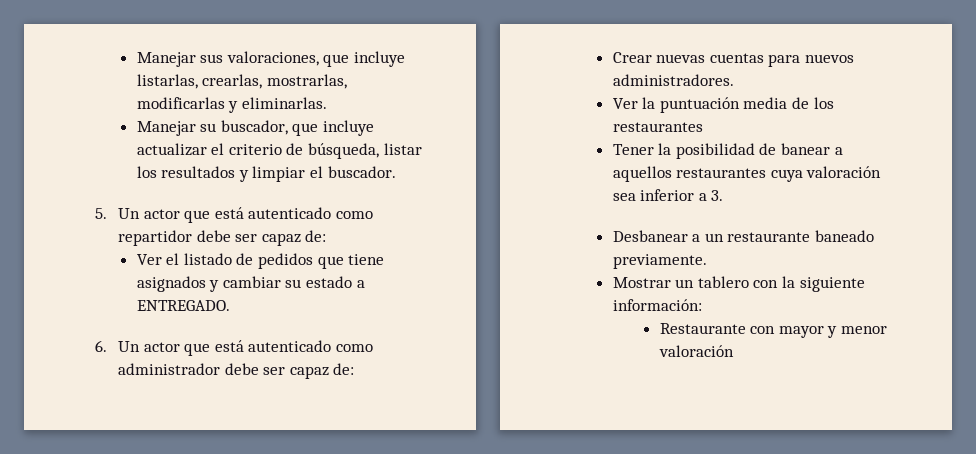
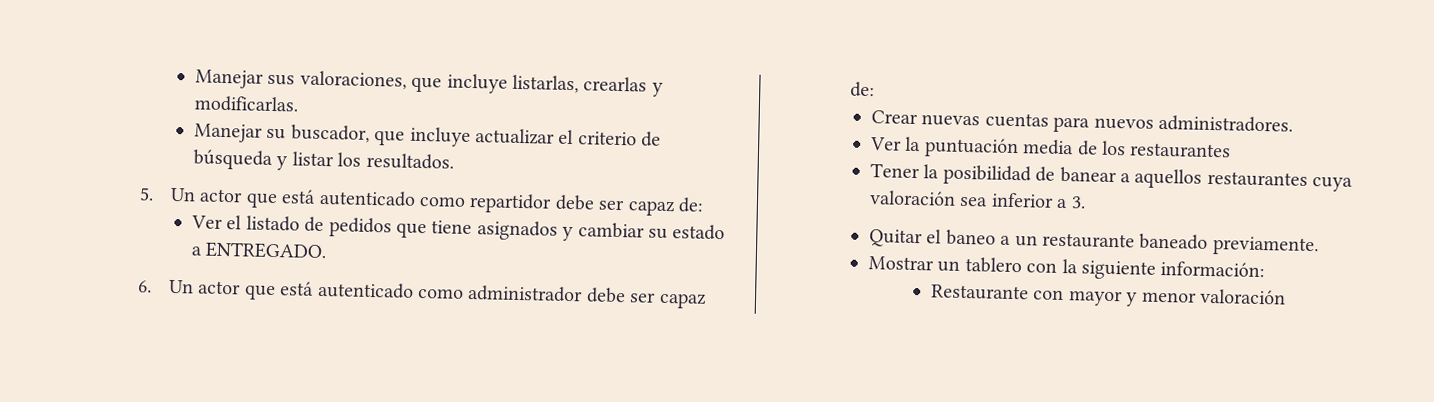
[202,74,347,89] [136,97,327,113] crearlas, mostrarlas, modificarlas y eliminarlas. -> [583,76,664,97] [194,95,300,113] crearlas y modificarlas.
[308,143,422,159] [136,166,396,182] búsqueda, listar los resultados y limpiar el buscador. -> [193,149,454,171] búsqueda y listar los resultados.
[612,230,688,242] Desbanear -> [869,229,996,248] Quitar el baneo

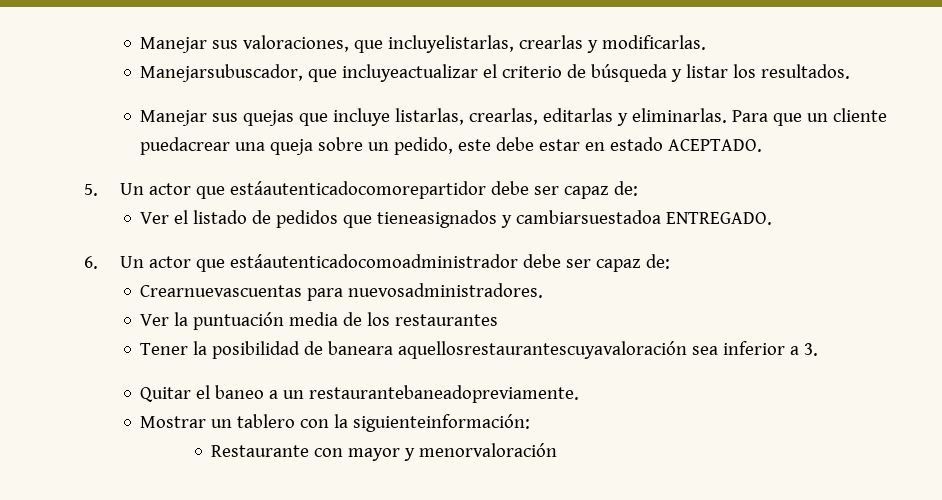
[446,73,580,94] incluye listarlas, -> [388,35,515,53] incluyelistarlas,
[194,123,556,147] Manejar su buscador, que incluye actualizar -> [140,64,479,82] Manejarsubuscador, que incluyeactualizar
(454, 161) none -> [140,108,888,126] [140,137,763,155] // Manejar sus quejas que incluye listarlas, crearlas, editarlas y eliminarlas. Para que un cliente puedacrear una queja sobre un pedido, este debe estar en estado ACEPTADO.
[281,189,553,214] está autenticado como repartidor -> [229,181,486,199] estáautenticadocomorepartidor
[431,220,726,242] [191,246,203,256] tiene asignados y cambiar su estado a -> [377,210,662,228] tieneasignados y cambiarsuestadoa
[280,281,707,309] [850,81,876,98] [871,110,1294,133] está autenticado como administrador debe ser capaz de: // Crear nuevas cuentas para nuevos administradores. -> [229,254,670,272] [140,283,544,301] estáautenticadocomoadministrador debe ser capaz de: // Crearnuevascuentas para nuevosadministradores.
[1059,166,1354,192] [869,190,957,206] banear a aquellos restaurantes cuya valoración -> [328,341,688,359] baneara aquellosrestaurantescuyavaloración
[1042,232,1319,257] restaurante baneado previamente. -> [309,385,580,403] restaurantebaneadopreviamente.
[1081,260,1266,280] siguiente información: -> [353,414,531,432] siguienteinformación:
[1141,288,1287,305] menor valoración -> [419,443,558,457] menorvaloración

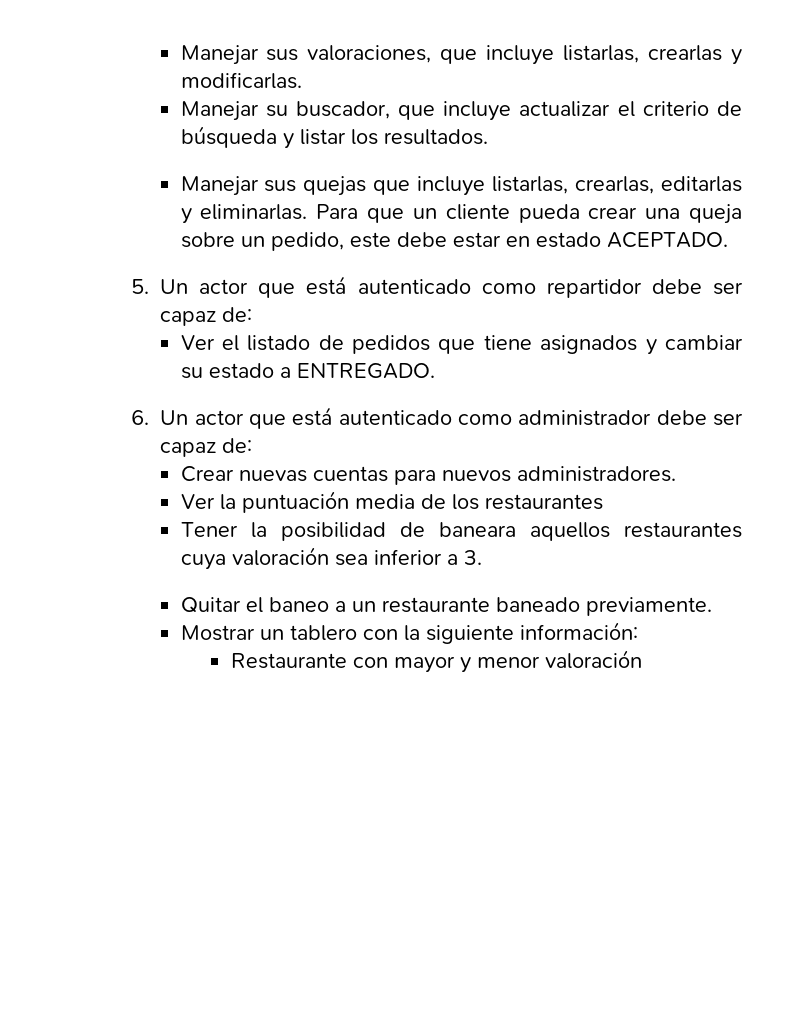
[388,35,515,53] incluyelistarlas, -> [486,45,640,65] incluye listarlas,
[140,64,479,82] Manejarsubuscador, que incluyeactualizar -> [180,101,611,121] Manejar su buscador, que incluye actualizar
[140,137,231,155] puedacrear -> [518,204,638,223] pueda crear
[229,181,486,199] estáautenticadocomorepartidor -> [306,276,642,298] está autenticado como repartidor
[377,210,662,228] tieneasignados y cambiarsuestadoa -> [483,335,744,355] [180,363,291,379] tiene asignados y cambiar su estado a
[229,254,670,272] [140,283,544,301] estáautenticadocomoadministrador debe ser capaz de: // Crearnuevascuentas para nuevosadministradores. -> [292,407,743,426] [160,438,253,457] [180,466,676,485] está autenticado como administrador debe ser capaz de: // Crear nuevas cuentas para nuevos administradores.
[398,341,688,359] aquellosrestaurantescuyavaloración -> [529,522,742,541] [180,547,329,570] aquellos restaurantes cuya valoración
[309,385,580,403] restaurantebaneadopreviamente. -> [381,597,712,616] restaurante baneado previamente.
[353,414,531,432] siguienteinformación: -> [425,622,638,644] siguiente información:
[419,443,558,457] menorvaloración -> [476,650,642,669] menor valoración

